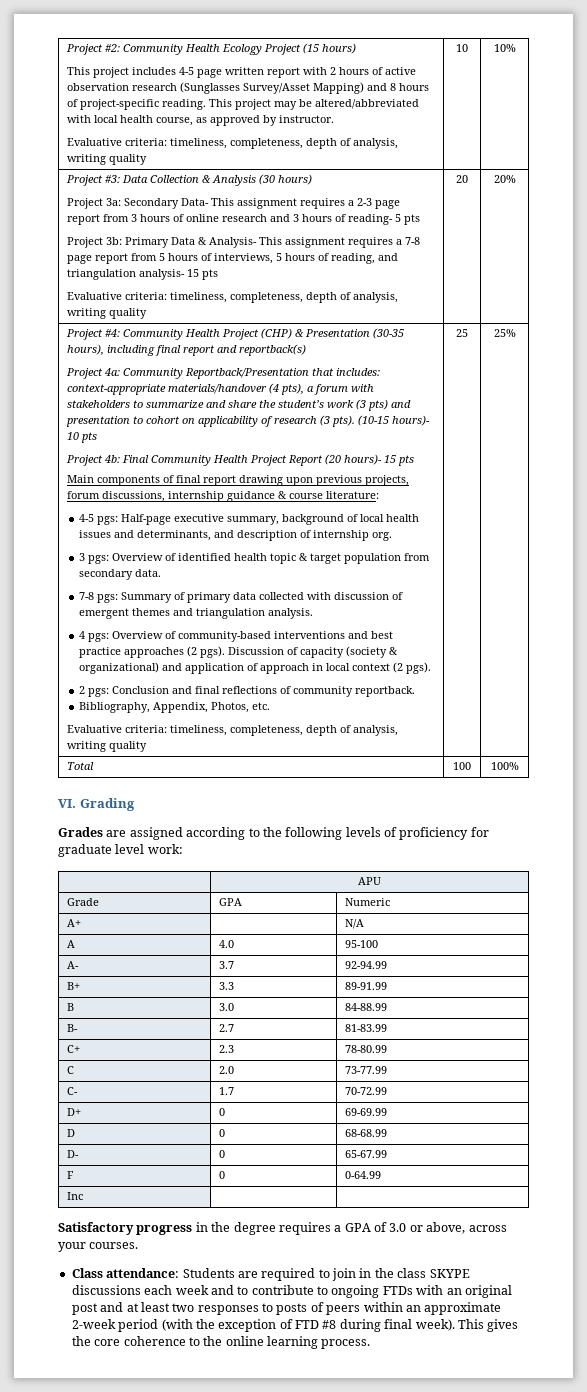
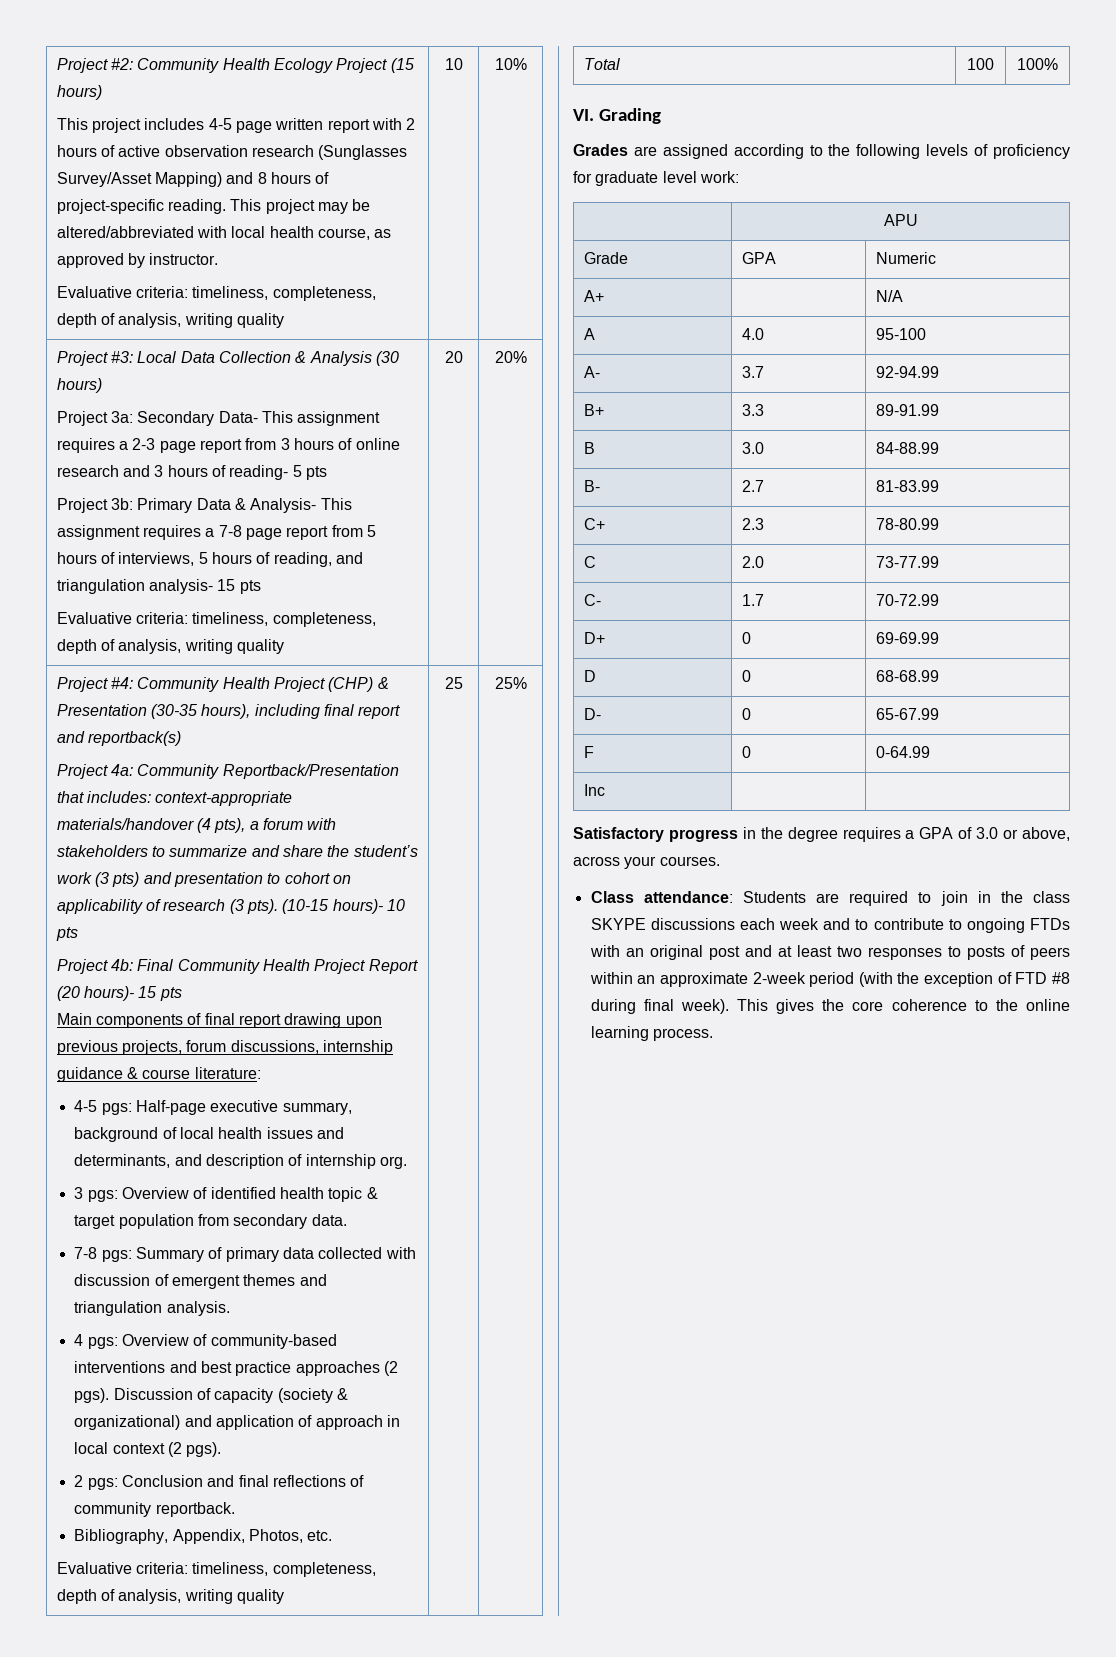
(121, 179) none -> [137,351,177,363] Local

